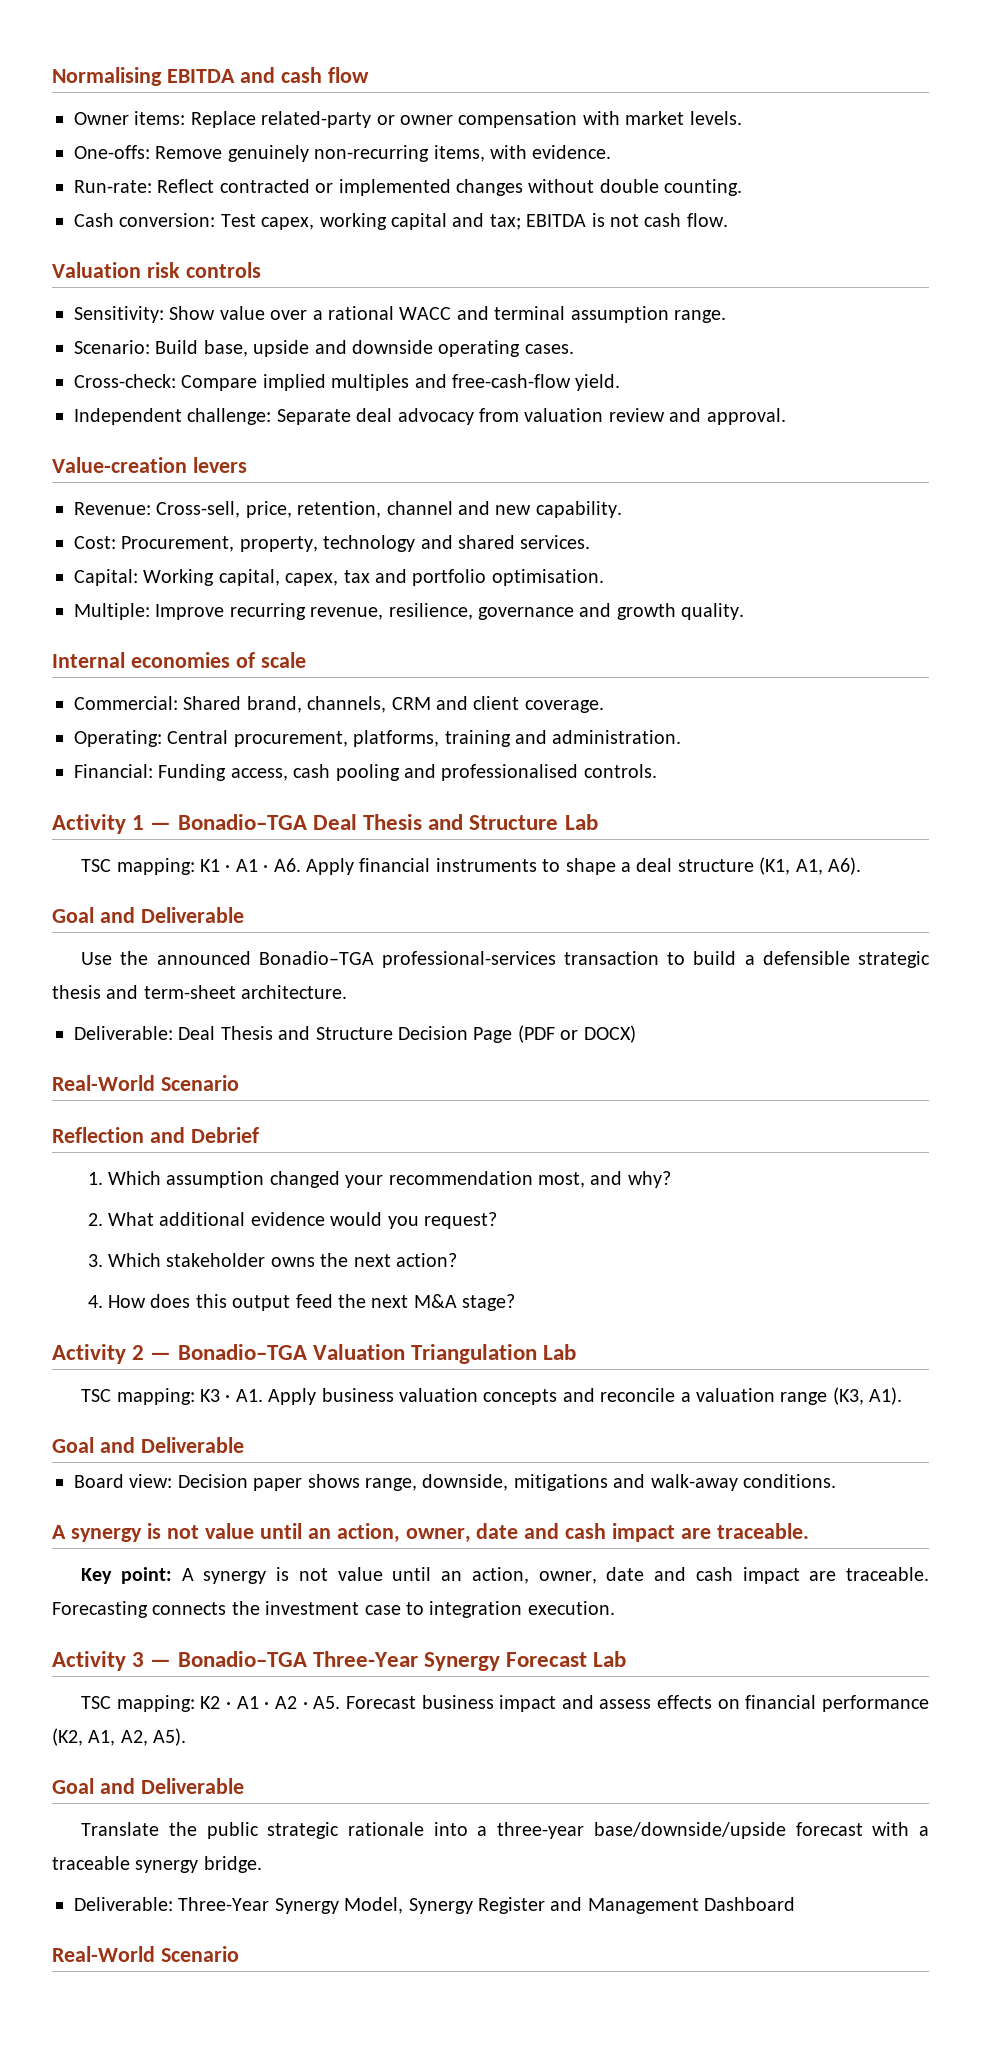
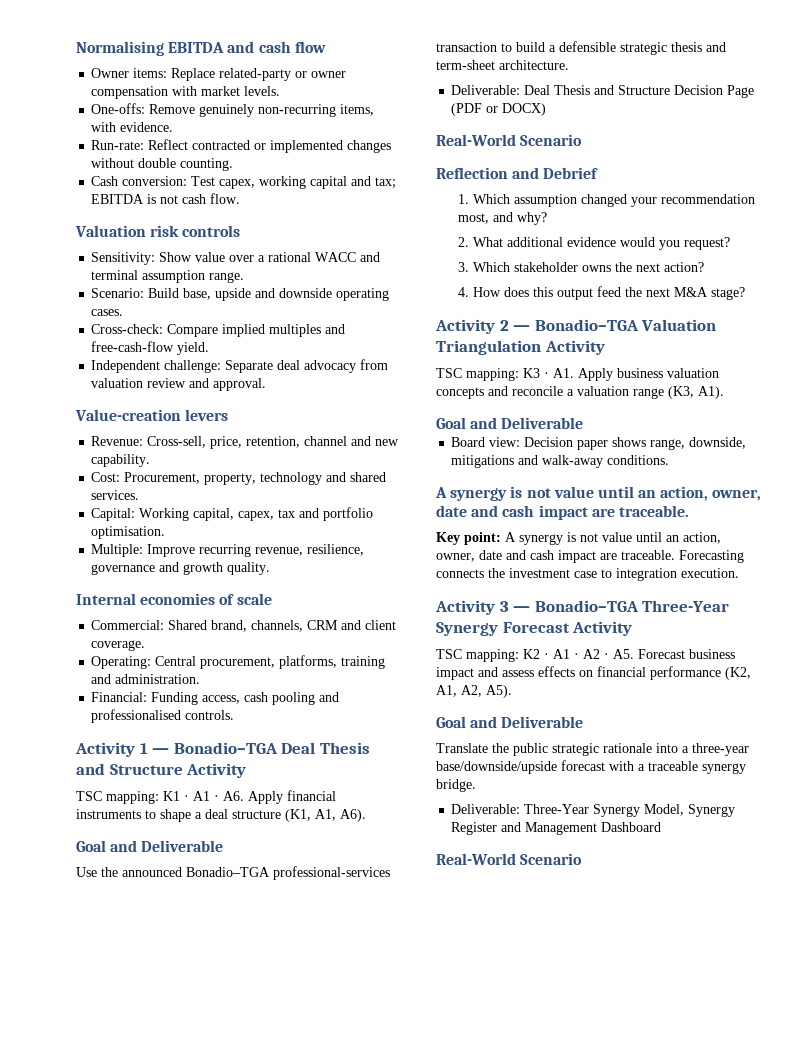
[564,814,598,830] Lab -> [186,763,247,778] Activity
[543,1344,577,1360] Lab -> [544,340,605,355] Activity
[593,1651,627,1667] Lab -> [572,621,633,636] Activity

